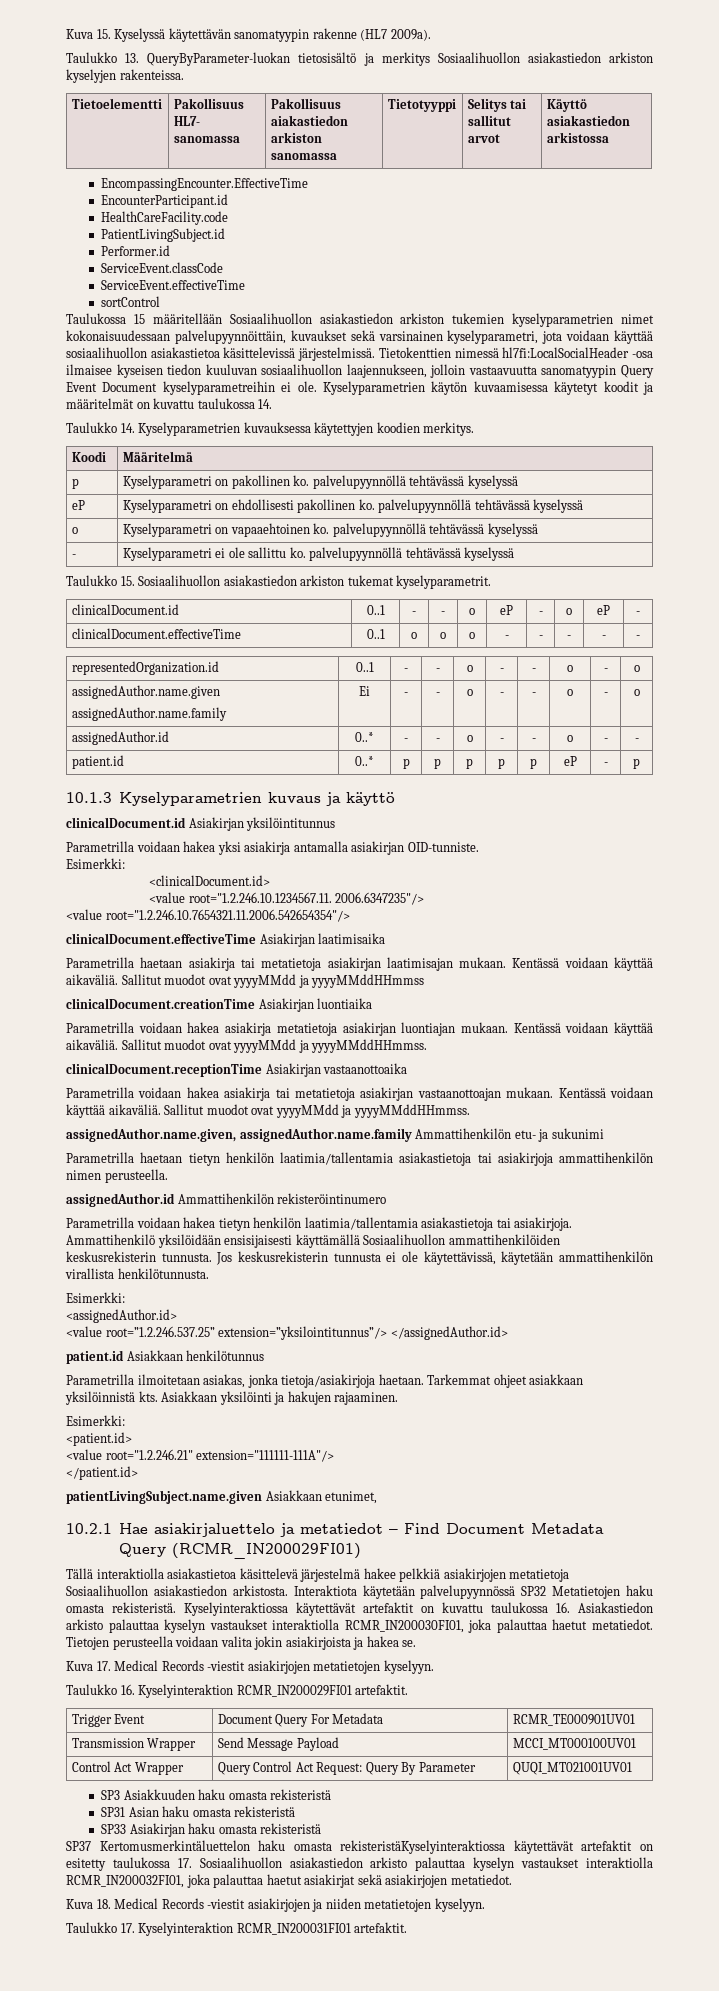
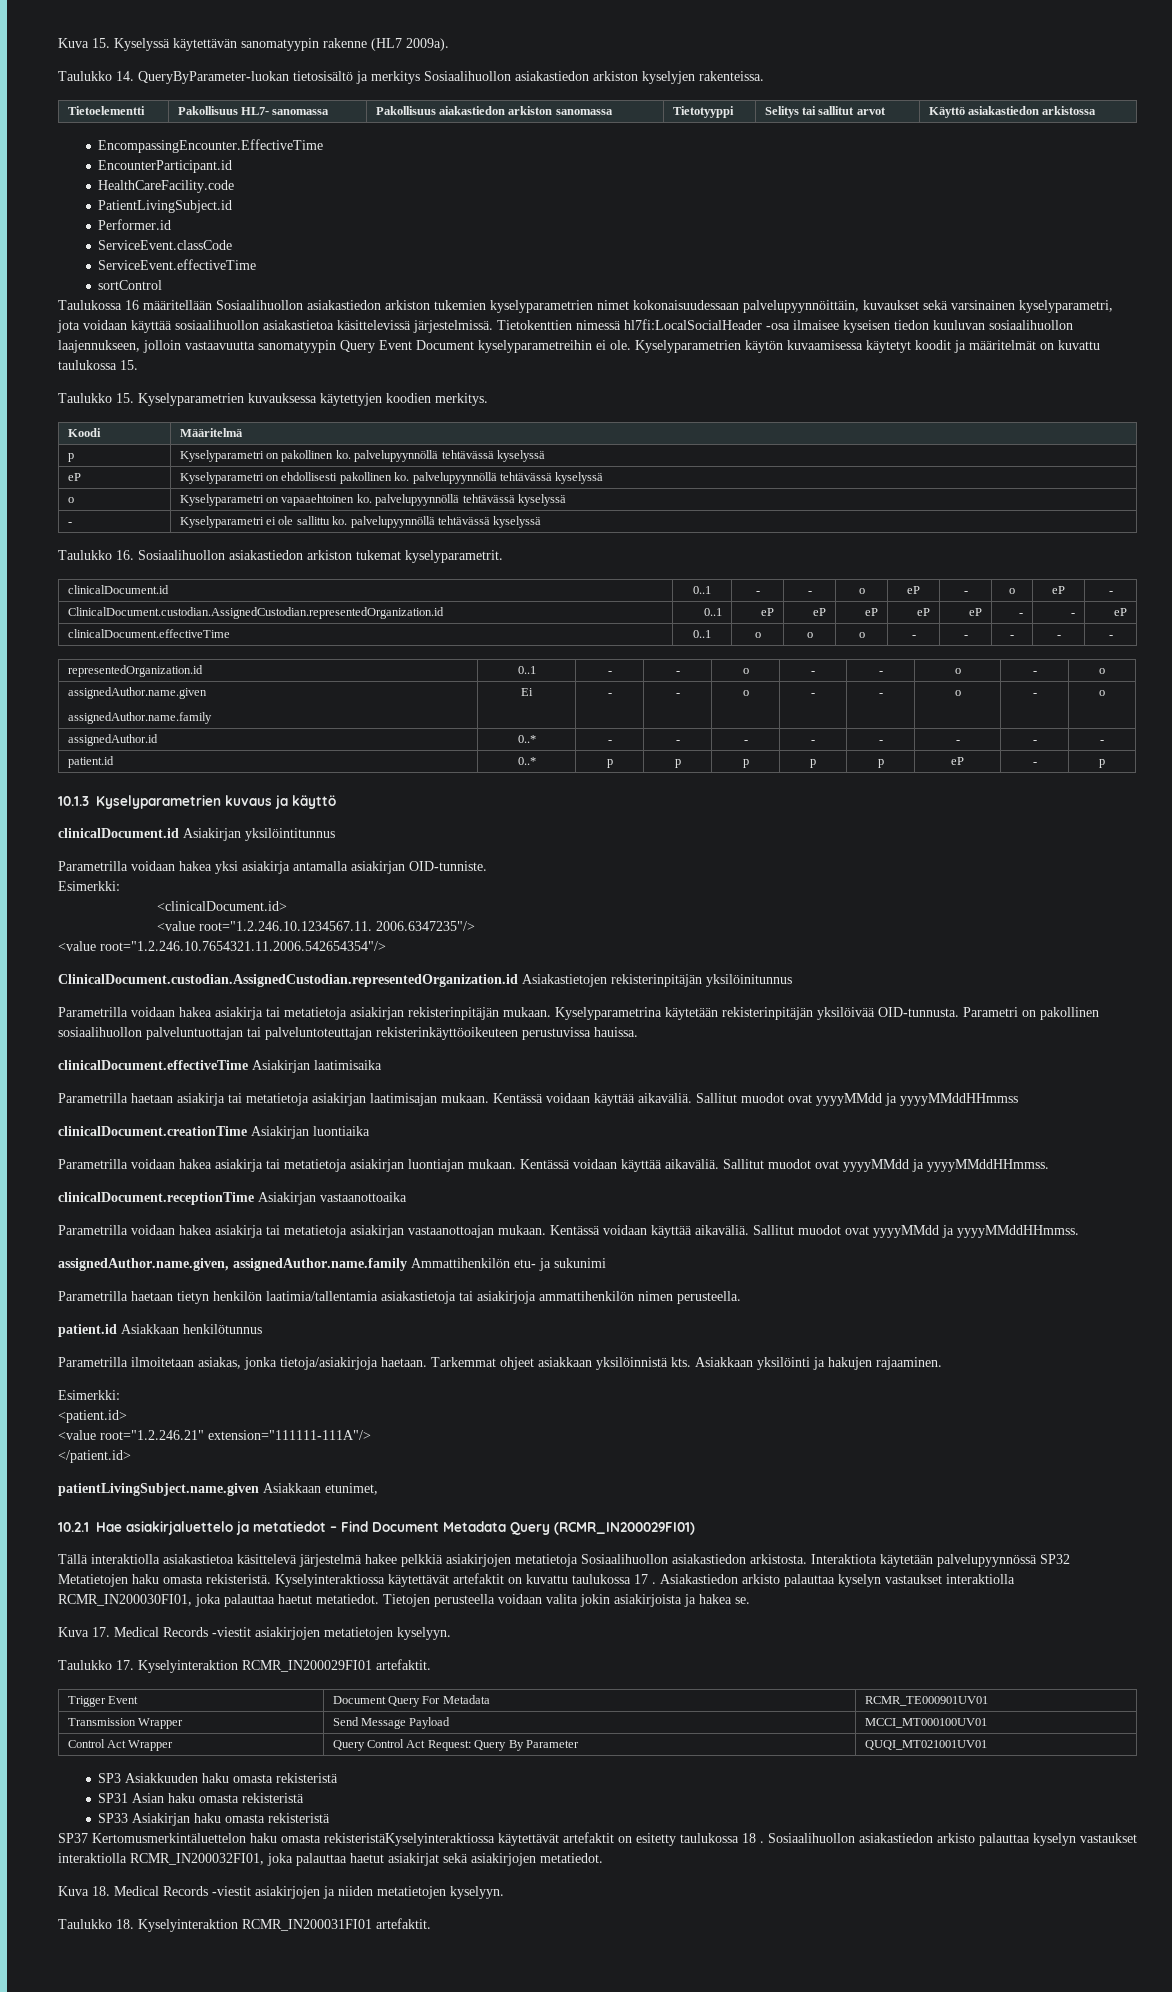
[125,53,140,63] 13. -> [116,71,134,81] 14.
[133,314,145,324] 15 -> [125,300,139,310] 16
[258,399,273,409] [66,422,135,433] 14. // Taulukko 14. -> [120,360,138,370] [58,393,134,403] 15. // Taulukko 15.
[120,576,135,586] 15. -> [116,550,134,560] 16.
(640, 613) none -> [67,607,444,619] [704,608,723,616] [761,608,775,616] [813,608,827,616] [865,608,879,616] [917,608,931,616] [969,608,983,616] [1019,613,1024,616] [1071,613,1076,616] [1114,608,1128,616] // ClinicalDocument.custodian.AssignedCustodian.representedOrganization.id | 0..1 | eP | eP | eP | eP | eP | - | - | eP
[466,735,473,742] [499,738,504,742] [531,738,536,742] [567,735,573,742] o | - | - | o -> [743,740,748,743] [811,740,815,743] [878,740,883,743] [955,740,960,743] - | - | - | -
(350, 915) none -> [58,974,792,987] [58,1007,1099,1020] [58,1027,638,1040] // ClinicalDocument.custodian.AssignedCustodian.representedOrganization.id Asiakastietojen rekisterinpitäjän yksilöinitunnus // Parametrilla voidaan hakea asiakirja tai metatietoja asiakirjan rekisterinpitäjän mukaan. Kyselyparametrina käytetään rekisterinpitäjän yksilöivää OID-tunnusta. Parametri on pakollinen sosiaalihuollon palveluntuottajan tai palveluntoteuttajan rekisterinkäyttöoikeuteen perustuvissa hauissa.
(272, 1029) none -> [266,1159,280,1169] tai
[66,1193,387,1207] [66,1217,573,1231] [66,1234,560,1248] [66,1251,654,1265] [65,1268,209,1279] [66,1292,125,1303] [66,1309,177,1323] [66,1326,508,1340] // assignedAuthor.id Ammattihenkilön rekisteröintinumero // Parametrilla voidaan hakea tietyn henkilön laatimia/tallentamia asiakastietoja tai asiakirjoja. Ammattihenkilö yksilöidään ensisijaisesti käyttämällä Sosiaalihuollon ammattihenkilöiden keskusrekisterin tunnusta. Jos keskusrekisterin tunnusta ei ole käytettävissä, käytetään ammattihenkilön virallista henkilötunnusta. // Esimerkki: // <assignedAuthor.id> // <value root=”1.2.246.537.25” extension=”yksilointitunnus”/> </assignedAuthor.id> -> (741, 1297) none
[556,1602,570,1613] 16. -> [634,1574,656,1584] 17 .
[120,1684,135,1695] 16. -> [116,1660,134,1670] 17.
[177,1858,192,1868] 17. -> [742,1833,764,1843] 18 .
[120,1923,135,1933] 17. -> [116,1919,134,1929] 18.

